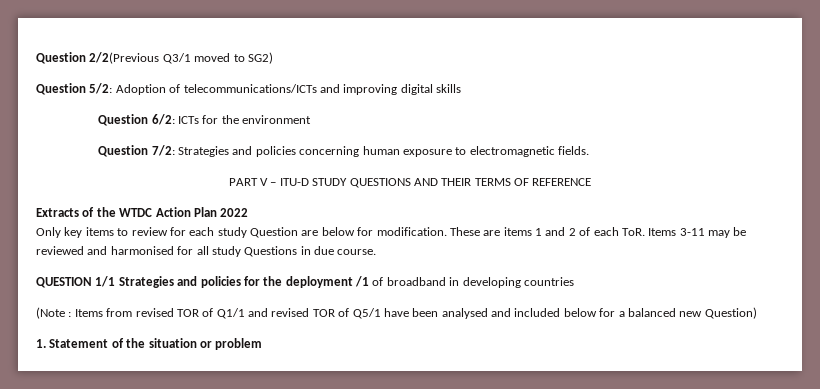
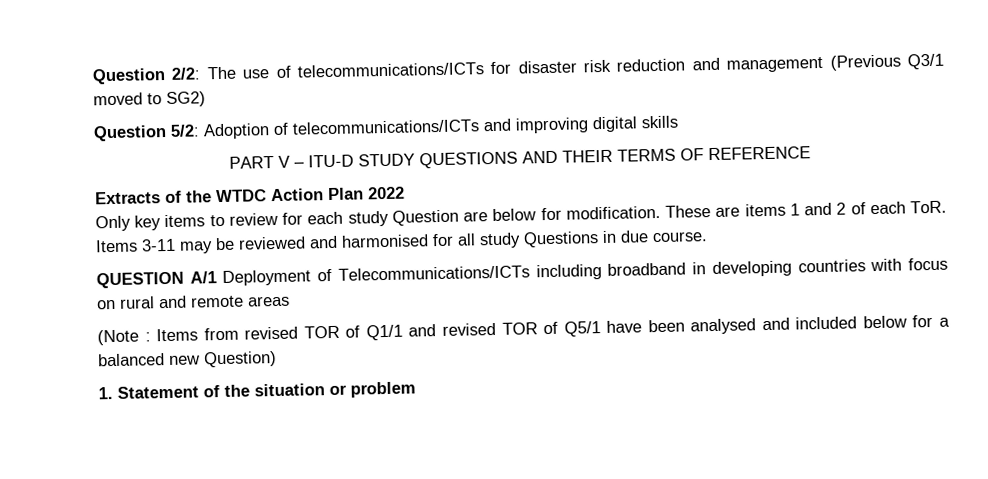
[36,52,160,64] Question 2/2(Previous -> [92,54,901,85] Question 2/2: The use of telecommunications/ICTs for disaster risk reduction and management (Previous
[98,114,312,126] [98,145,590,157] // Question 6/2: ICTs for the environment // Question 7/2: Strategies and policies concerning human exposure to electromagnetic fields. -> (678, 122) none
[95,276,574,288] 1/1 Strategies and policies for the deployment /1 of broadband in developing countries -> [189,257,949,286] [97,295,290,310] A/1 Deployment of Telecommunications/ICTs including broadband in developing countries with focus on rural and remote areas

